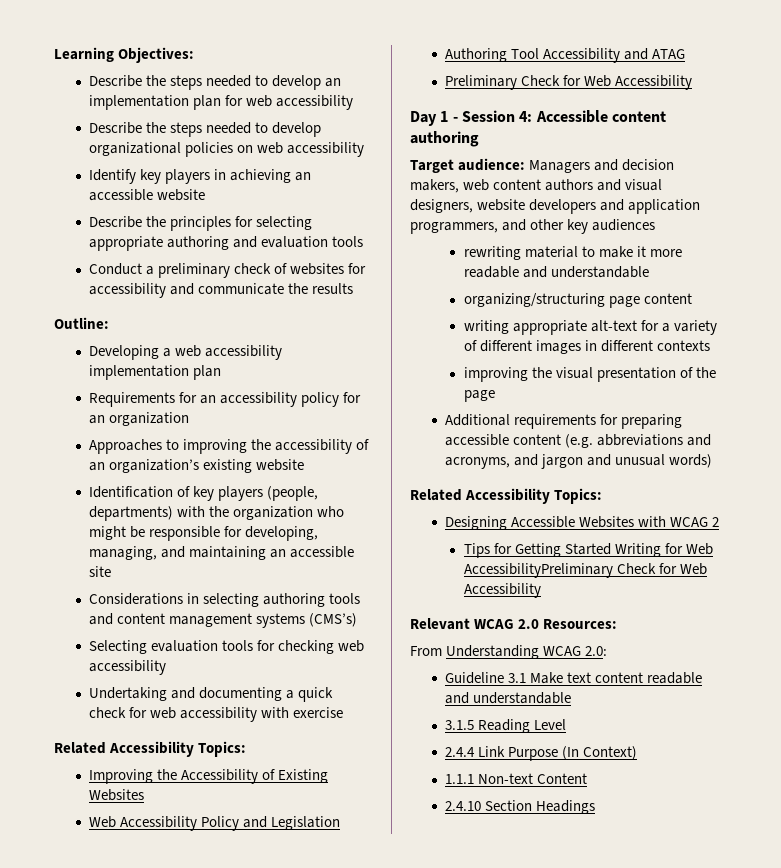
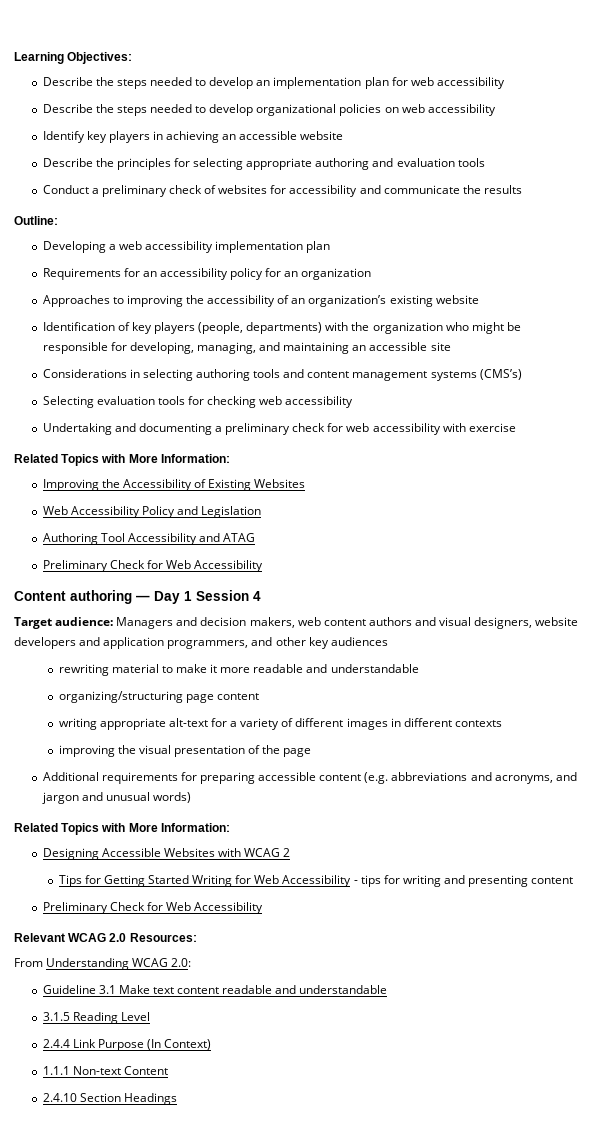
[298,687,334,702] quick -> [225,423,291,435] preliminary
[109,741,247,757] Accessibility Topics: -> [61,454,230,466] Topics with More Information:
[410,110,666,126] [410,131,479,147] Day 1 - Session 4: Accessible content authoring -> [14,590,261,604] Content authoring — Day 1 Session 4
[465,488,603,504] Accessibility Topics: -> [61,823,230,835] Topics with More Information:
[463,563,613,578] AccessibilityPreliminary -> [282,875,574,887] [42,902,108,914] Accessibility - tips for writing and presenting content // Preliminary

